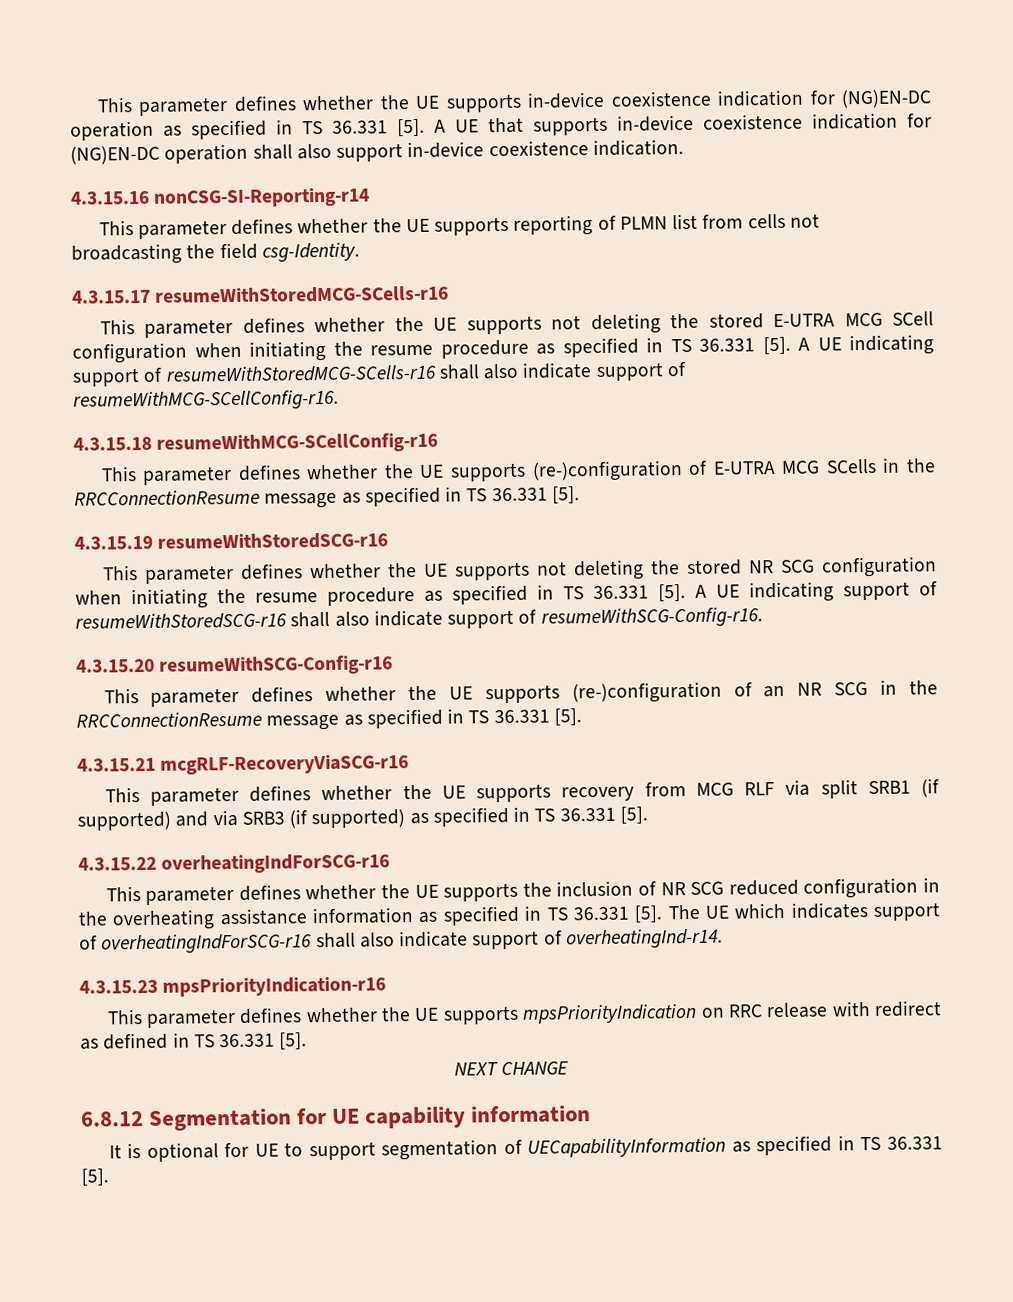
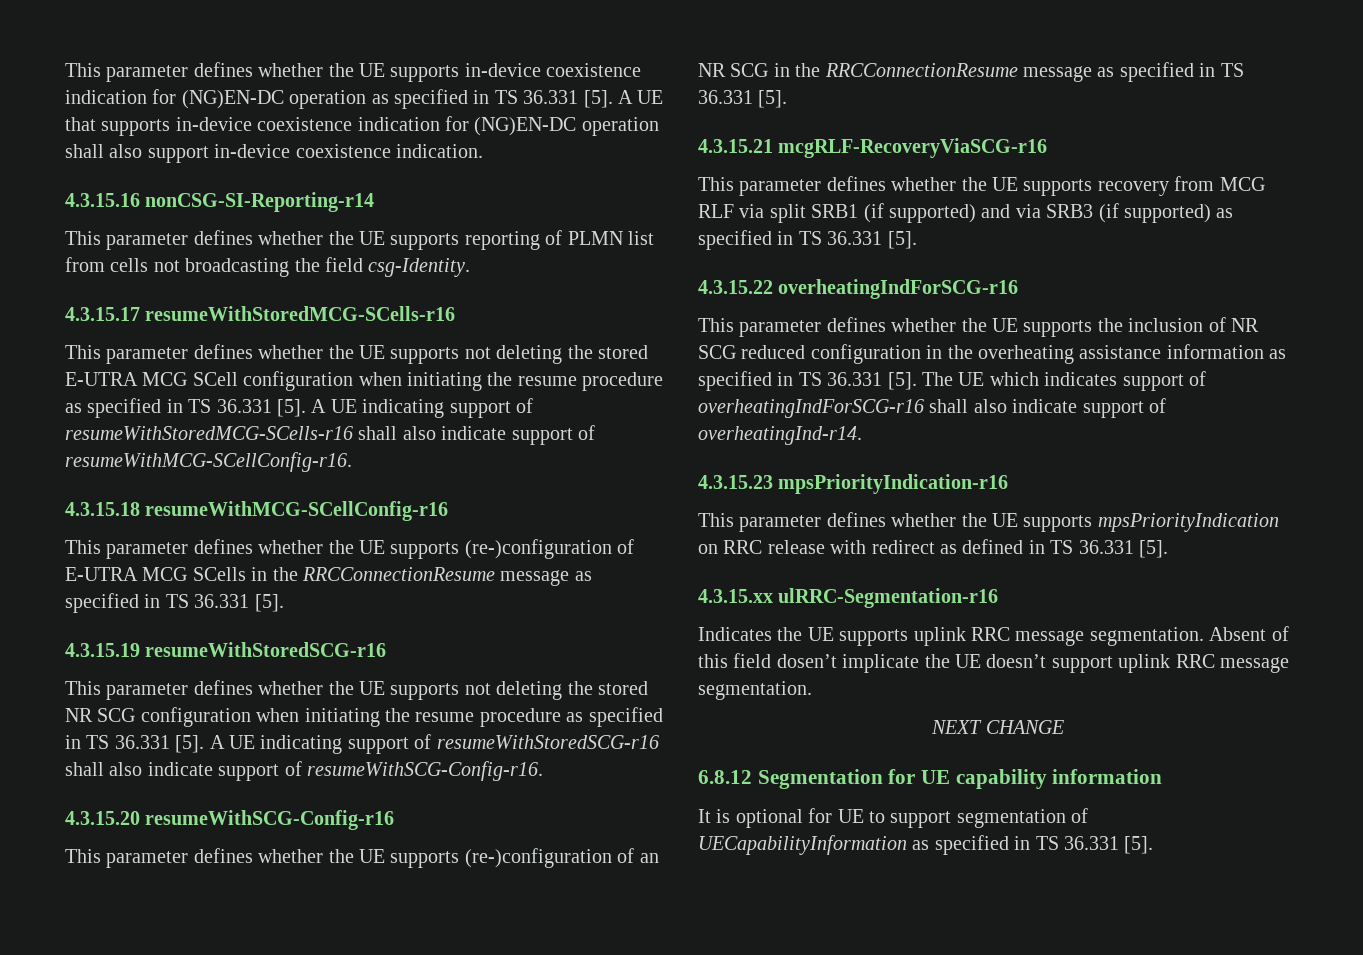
(308, 1041) none -> [698,588,999,608] [698,626,1289,646] [698,653,1289,673] [698,681,812,700] // 4.3.15.xx ulRRC-Segmentation-r16 // Indicates the UE supports uplink RRC message segmentation. Absent of this field dosen’t implicate the UE doesn’t support uplink RRC message segmentation.

